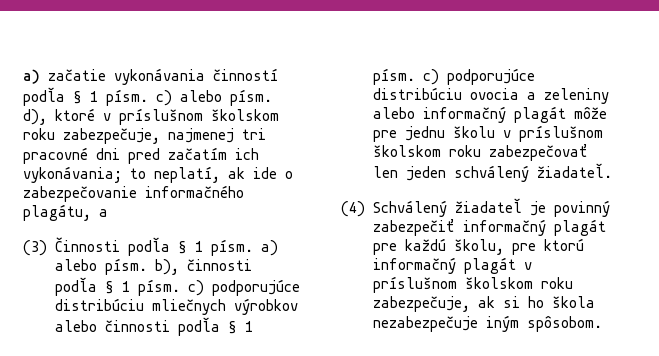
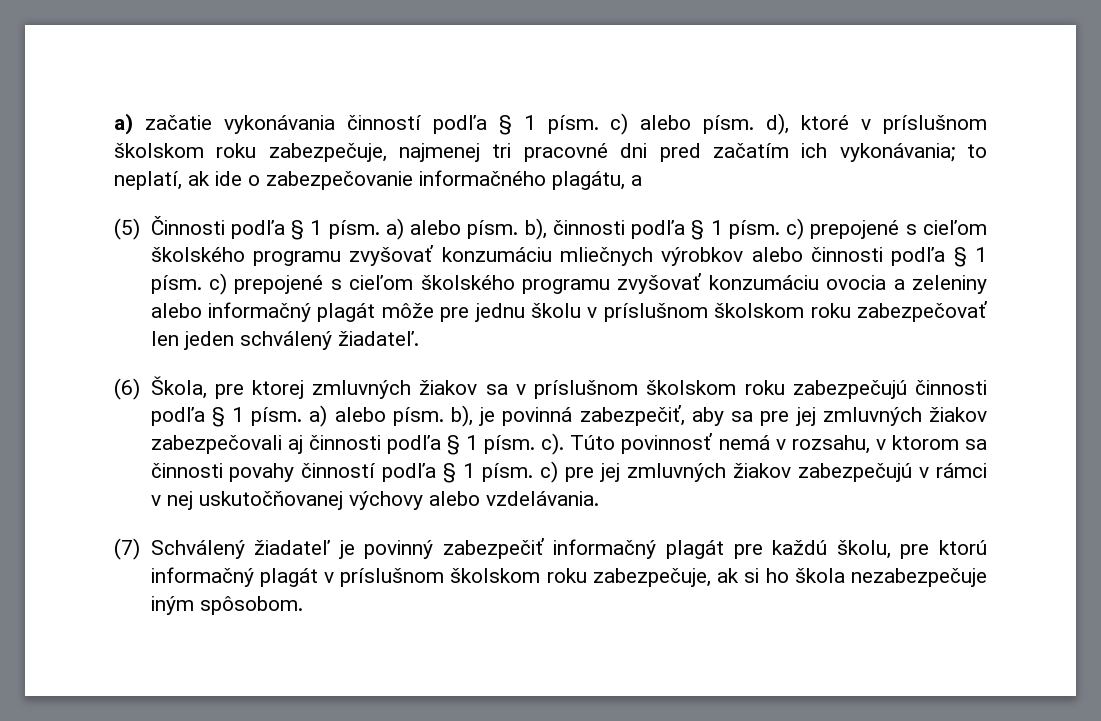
[23,240,47,256] (3) -> [114,218,140,240] (5)
[211,279,300,296] [54,298,144,311] podporujúce distribúciu -> [810,220,987,239] [150,245,552,266] prepojené s cieľom školského programu zvyšovať konzumáciu
[446,68,535,85] [372,87,462,100] podporujúce distribúciu -> [234,273,819,294] prepojené s cieľom školského programu zvyšovať konzumáciu
[341,201,365,217] (4) -> [114,376,988,400] [150,405,987,427] [150,433,988,455] [150,461,987,483] [150,491,599,510] [114,538,140,560] (6) Škola, pre ktorej zmluvných žiakov sa v príslušnom školskom roku zabezpečujú činnosti podľa § 1 písm. a) alebo písm. b), je povinná zabezpečiť, aby sa pre jej zmluvných žiakov zabezpečovali aj činnosti podľa § 1 písm. c). Túto povinnosť nemá v rozsahu, v ktorom sa činnosti povahy činností podľa § 1 písm. c) pre jej zmluvných žiakov zabezpečujú v rámci v nej uskutočňovanej výchovy alebo vzdelávania. // (7)

